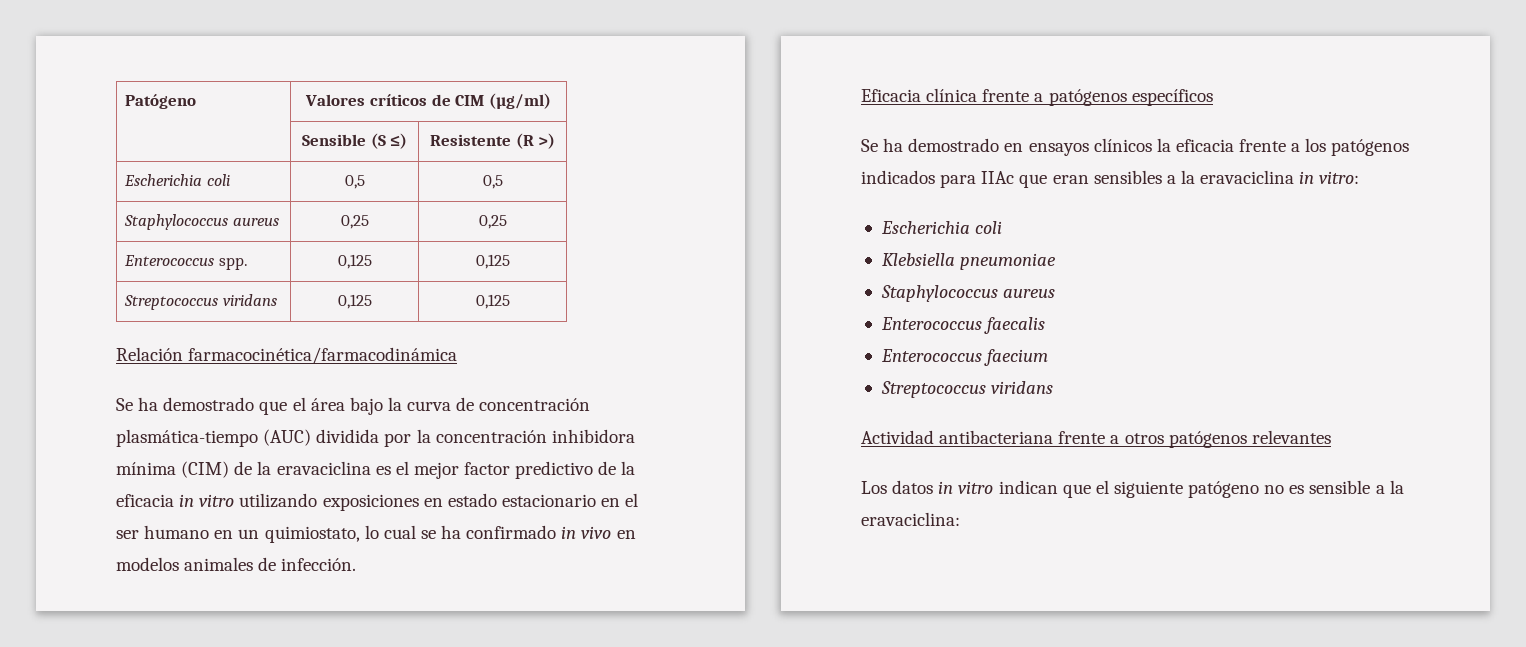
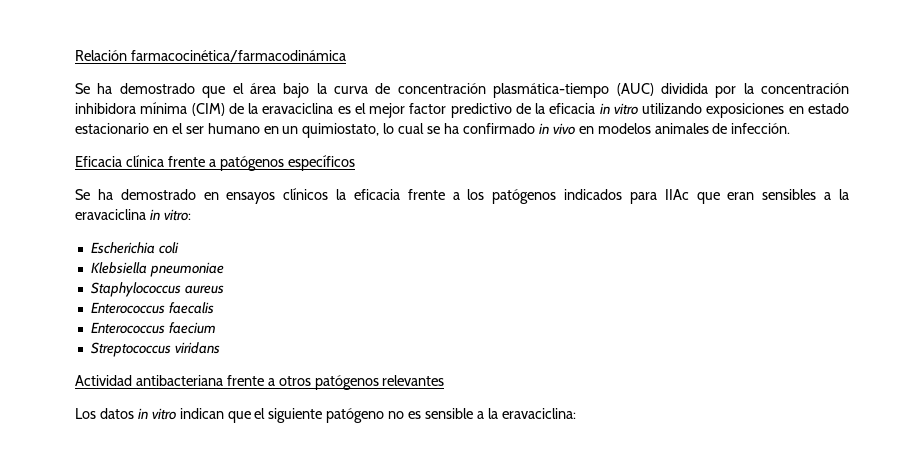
[125,94,197,109] [305,93,551,109] [301,133,408,149] [429,133,556,149] [124,174,231,186] [344,175,365,189] [482,175,503,189] [124,214,280,230] [340,215,369,229] [478,215,507,229] [124,255,249,270] [337,254,372,269] [475,254,510,269] [124,294,278,310] [337,294,372,309] [475,294,510,309] Patógeno | Valores críticos de CIM (µg/ml) // | Sensible (S ≤) | Resistente (R >) // Escherichia coli | 0,5 | 0,5 // Staphylococcus aureus | 0,25 | 0,25 // Enterococcus spp. | 0,125 | 0,125 // Streptococcus viridans | 0,125 | 0,125 // -> (75, 55) none

